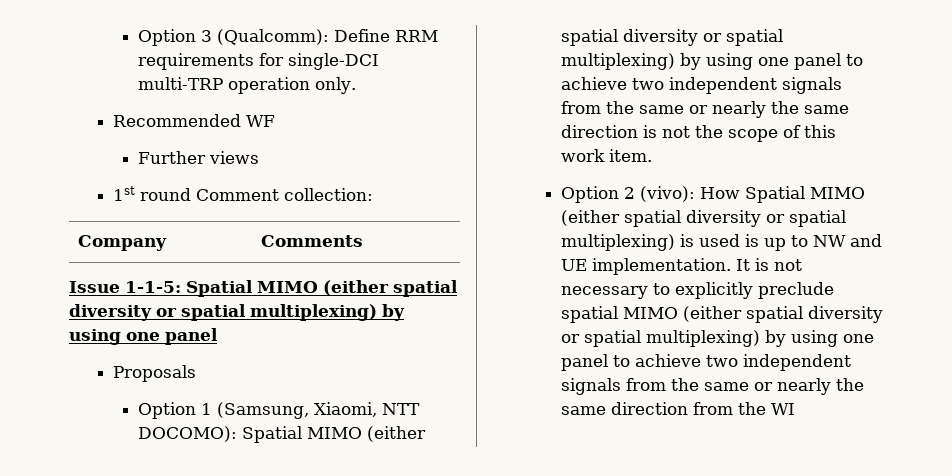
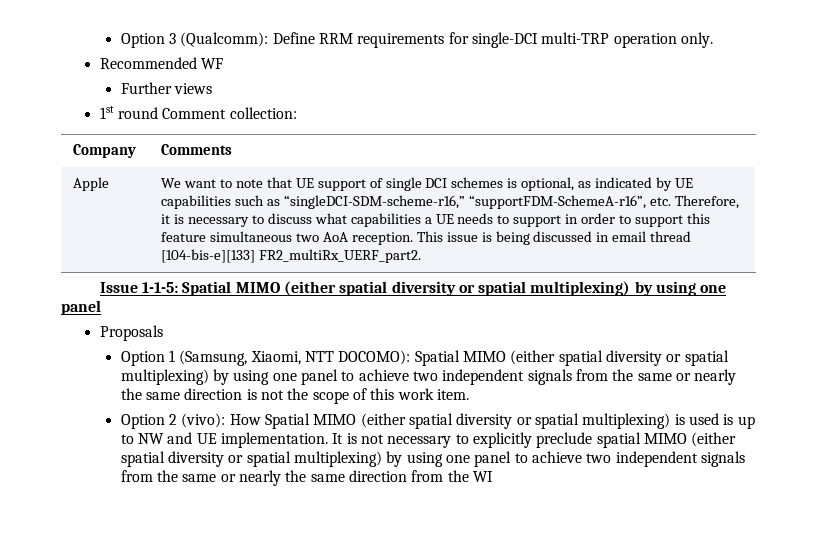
(364, 241) none -> [73,177,110,191] [161,177,693,191] [161,195,739,209] [161,213,710,227] [161,231,692,245] [161,249,422,263] // Apple | We want to note that UE support of single DCI schemes is optional, as indicated by UE capabilities such as “singleDCI-SDM-scheme-r16,” “supportFDM-SchemeA-r16”, etc. Therefore, it is necessary to discuss what capabilities a UE needs to support in order to support this feature simultaneous two AoA reception. This issue is being discussed in email thread [104-bis-e][133] FR2_multiRx_UERF_part2.

